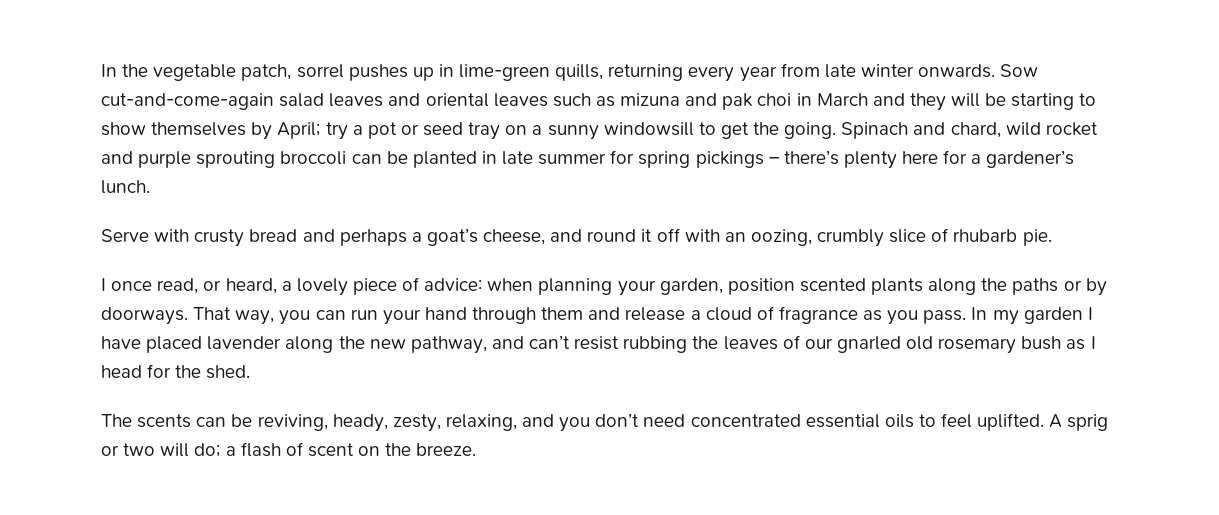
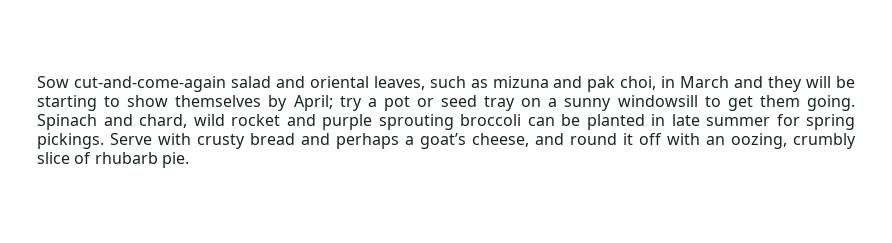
[101,63,996,82] In the vegetable patch, sorrel pushes up in lime-green quills, returning every year from late winter onwards. -> (37, 82) none
[329,93,384,107] leaves -> (271, 82) none
[493,93,548,107] leaves -> [373,76,425,90] leaves,
[757,93,792,106] choi -> [620,76,657,90] choi,
[753,122,780,135] the -> [759,95,800,107] them
[695,150,1075,169] [101,180,150,194] pickings – there’s plenty here for a gardener’s lunch. // -> [37,133,104,149] pickings.
[101,277,1107,296] [101,306,1093,325] [101,335,1096,354] [101,364,251,379] [101,413,1109,432] [101,442,477,457] // I once read, or heard, a lovely piece of advice: when planning your garden, position scented plants along the paths or by doorways. That way, you can run your hand through them and release a cloud of fragrance as you pass. In my garden I have placed lavender along the new pathway, and can’t resist rubbing the leaves of our gnarled old rosemary bush as I head for the shed. // The scents can be reviving, heady, zesty, relaxing, and you don’t need concentrated essential oils to feel uplifted. A sprig or two will do; a flash of scent on the breeze. -> (189, 160) none

